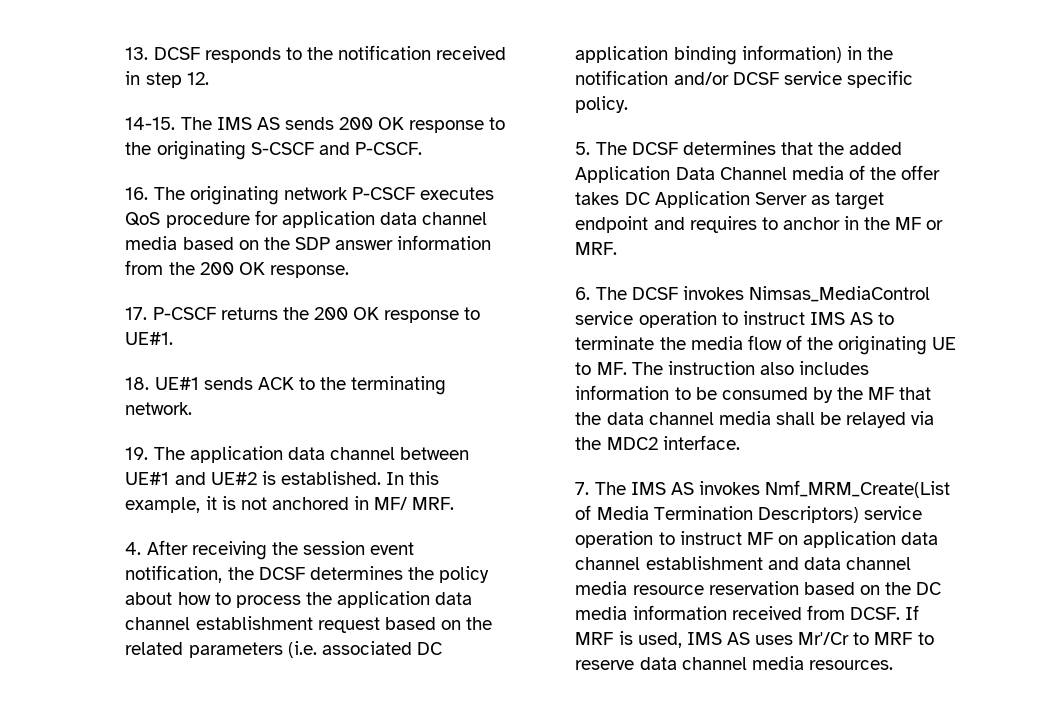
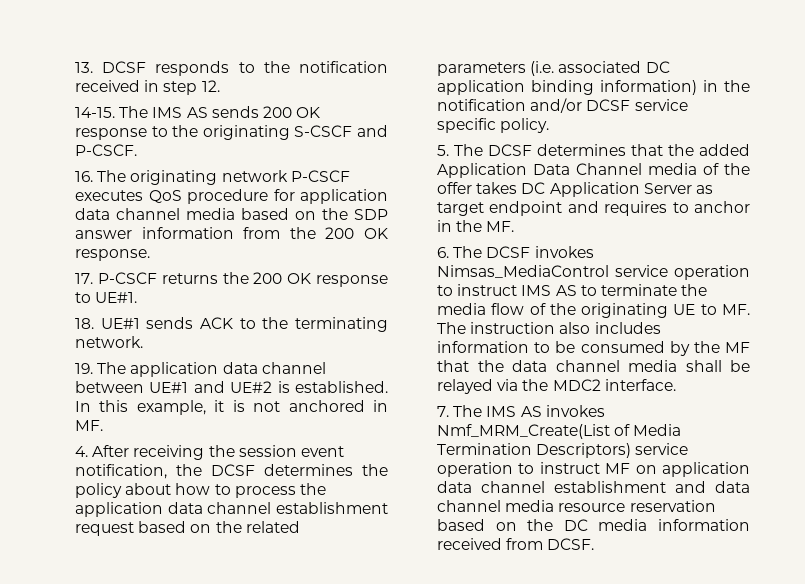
[374,497,455,510] MF/ MRF. -> [75,420,104,431] MF.
[895,217,944,230] [575,242,618,255] MF or MRF. -> [486,221,515,232] MF.
[905,605,920,620] [575,631,934,648] [575,656,893,670] If MRF is used, IMS AS uses Mr'/Cr to MRF to reserve data channel media resources. -> (595, 544) none

